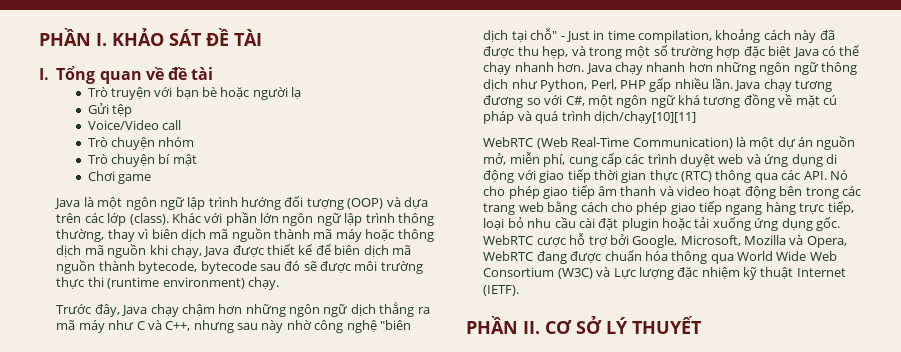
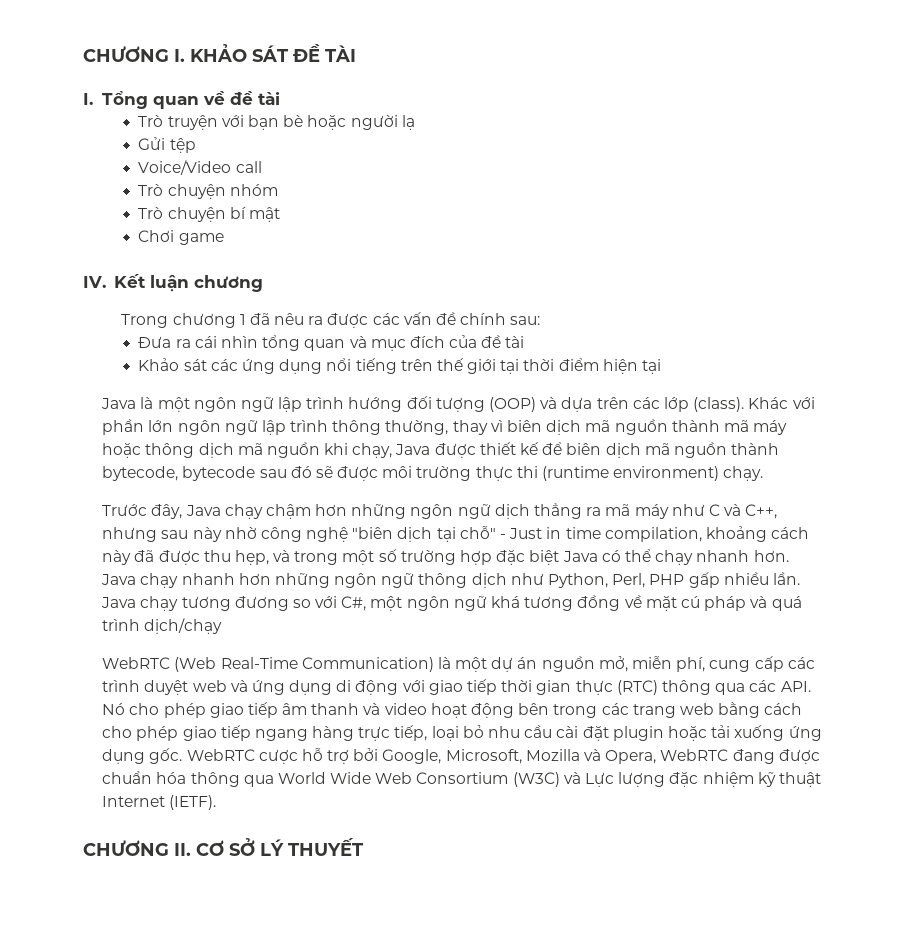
[39,28,91,46] PHẦN -> [83,46,169,62] CHƯƠNG
(151, 179) none -> [83,274,263,292] [121,312,541,328] [138,335,525,351] [138,358,662,374] // IV. Kết luận chương // Trong chương 1 đã nêu ra được các vấn đề chính sau: // Đưa ra cái nhìn tổng quan và mục đích của đề tài // Khảo sát các ứng dụng nổi tiếng trên thế giới tại thời điểm hiện tại
[593,111,696,124] dịch/chạy[10][11] -> [144,618,223,634] dịch/chạy
[466,316,518,334] PHẦN -> [83,840,169,856] CHƯƠNG

